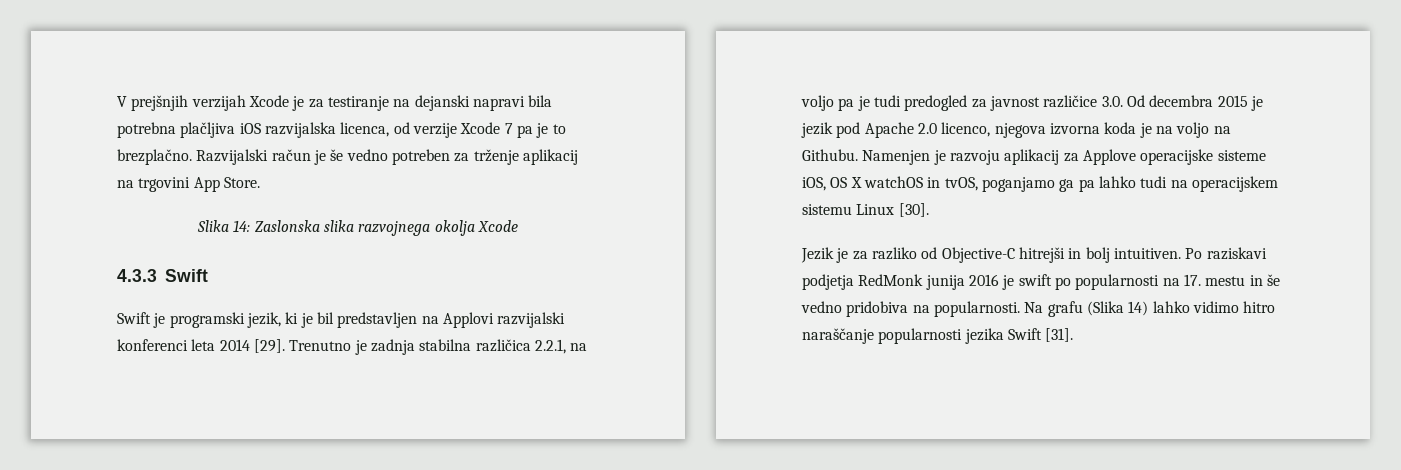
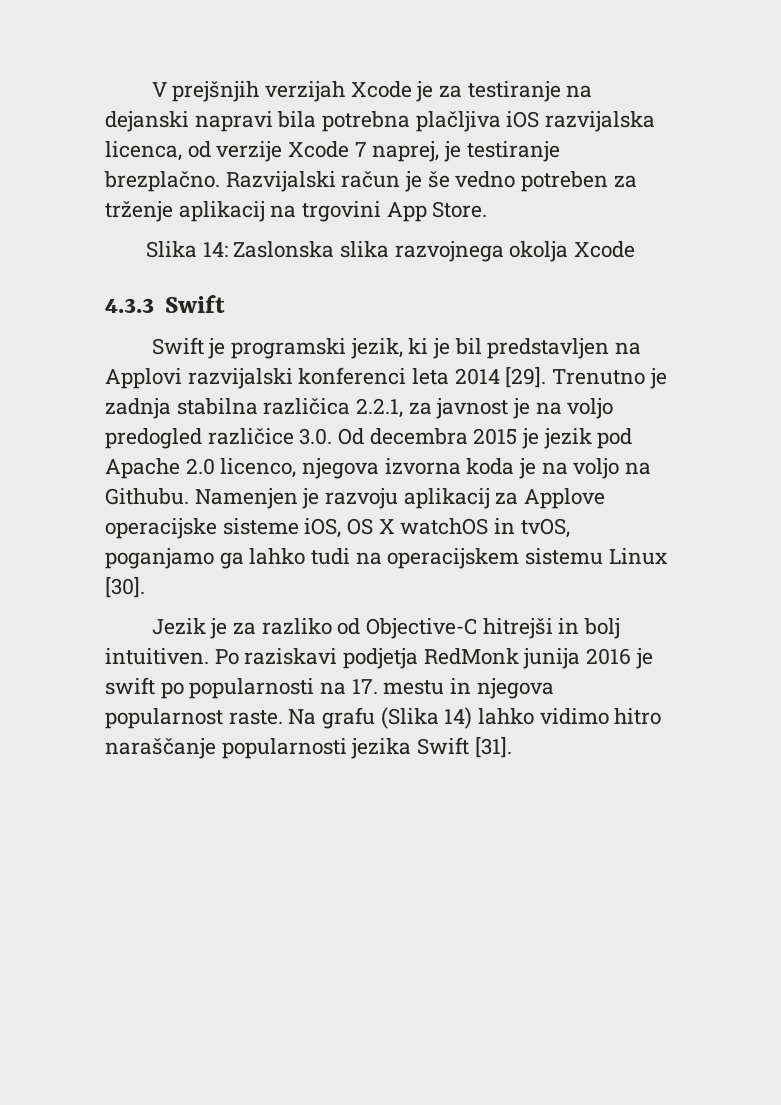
[516,123,566,138] pa je to -> [372,141,560,162] naprej, je testiranje
[570,343,588,351] [801,95,1040,111] na voljo pa je tudi predogled za javnost -> [408,398,614,419] [105,428,202,449] za javnost je na voljo predogled
[1078,179,1095,192] pa -> (244, 560) none
[1266,274,1280,286] [801,301,1020,317] še vedno pridobiva na popularnosti. -> [476,678,554,699] [105,708,283,729] njegova popularnost raste.

